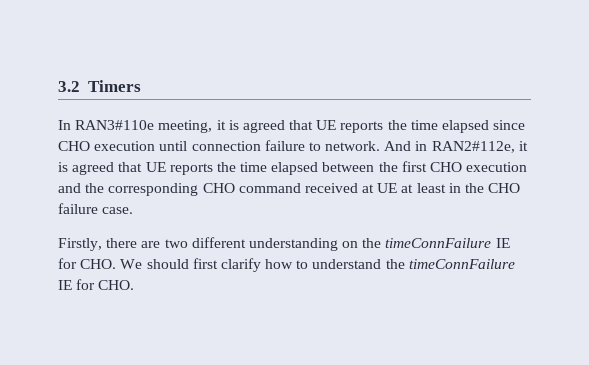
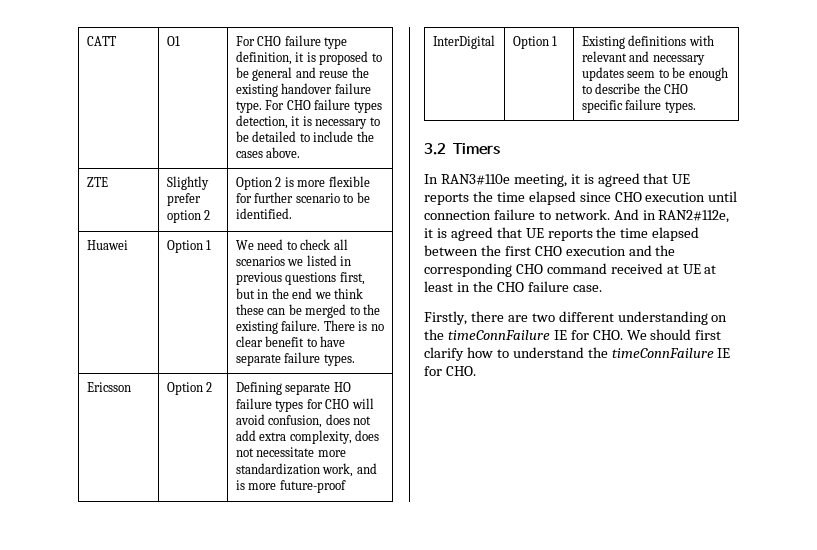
(58, 86) none -> [86,36,116,46] [166,36,180,46] [235,35,348,49] [235,51,382,65] [235,67,369,81] [235,83,371,97] [235,99,382,113] [235,115,380,129] [235,131,374,142] [235,147,301,158] [86,177,108,187] [166,176,209,190] [166,193,201,206] [166,210,211,223] [235,176,370,190] [235,192,370,203] [235,208,292,219] [86,240,128,250] [166,240,212,253] [235,239,348,250] [235,255,352,266] [235,272,365,285] [235,288,364,299] [235,304,381,318] [235,320,384,334] [235,336,346,347] [235,352,355,366] [86,382,131,392] [166,382,213,395] [235,382,351,395] [235,398,374,412] [235,414,372,428] [235,430,380,444] [235,447,346,457] [235,463,377,477] [235,480,346,493] [432,35,495,49] [512,36,558,49] [581,35,714,49] [581,51,705,65] [581,67,728,81] [581,83,689,94] [581,99,696,113] CATT | O1 | For CHO failure type definition, it is proposed to be general and reuse the existing handover failure type. For CHO failure types detection, it is necessary to be detailed to include the cases above. // ZTE | Slightly prefer option 2 | Option 2 is more flexible for further scenario to be identified. // Huawei | Option 1 | We need to check all scenarios we listed in previous questions first, but in the end we think these can be merged to the existing failure. There is no clear benefit to have separate failure types. // Ericsson | Option 2 | Defining separate HO failure types for CHO will avoid confusion, does not add extra complexity, does not necessitate more standardization work, and is more future-proof // InterDigital | Option 1 | Existing definitions with relevant and necessary updates seem to be enough to describe the CHO specific failure types. //

